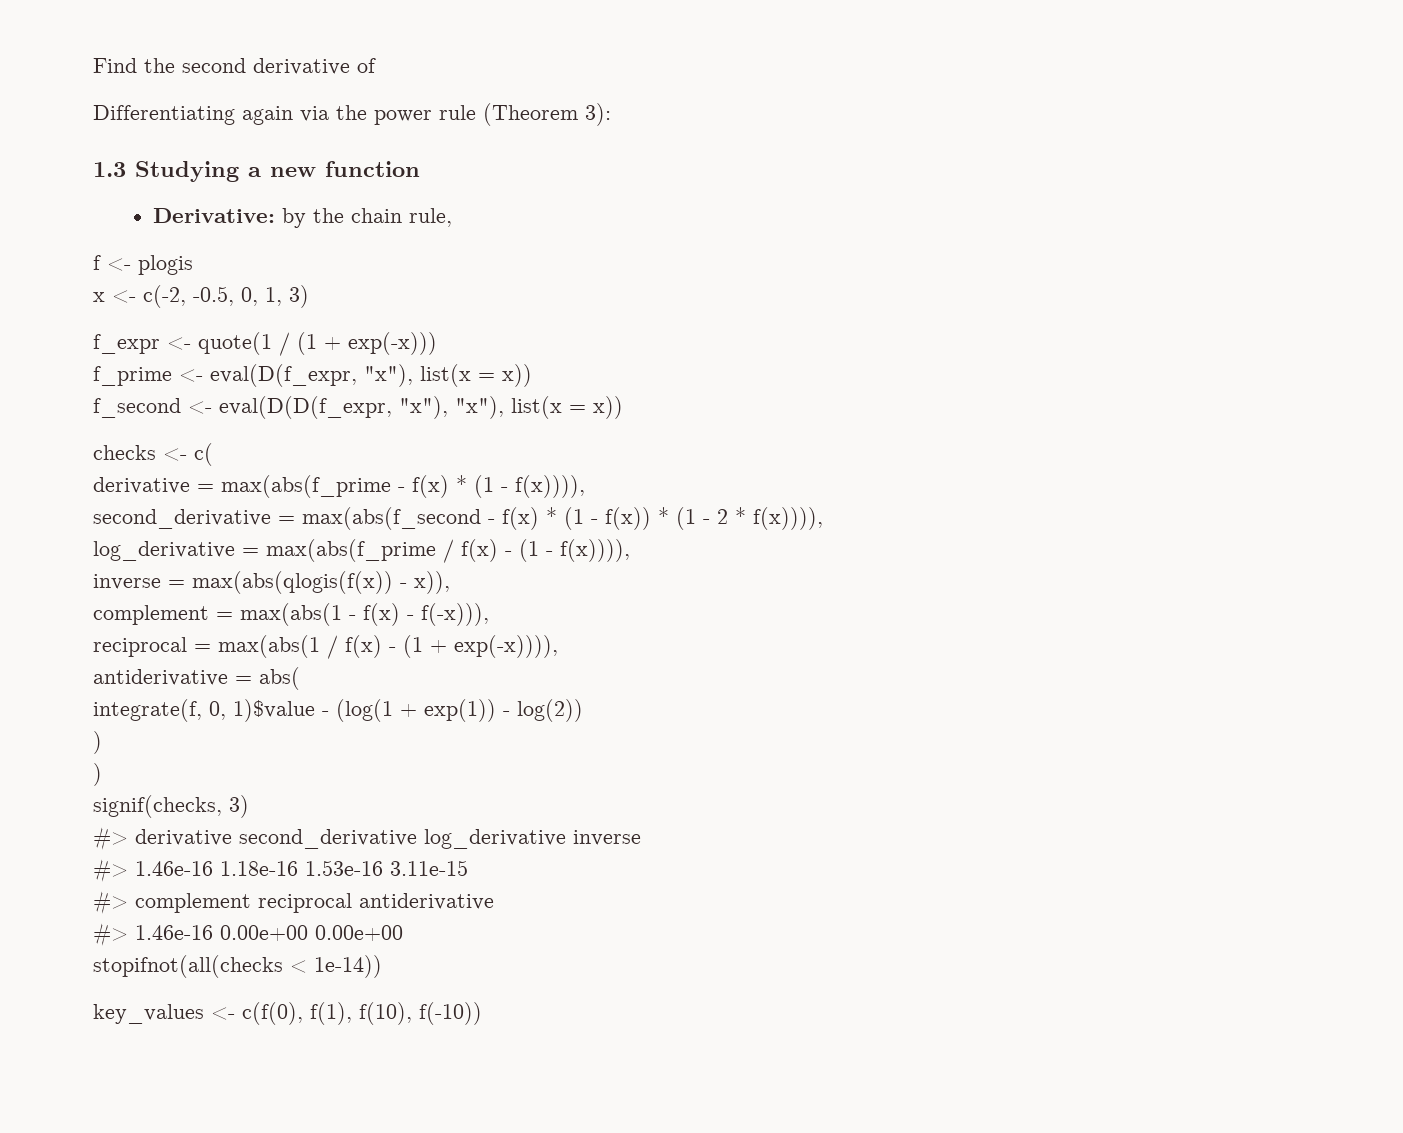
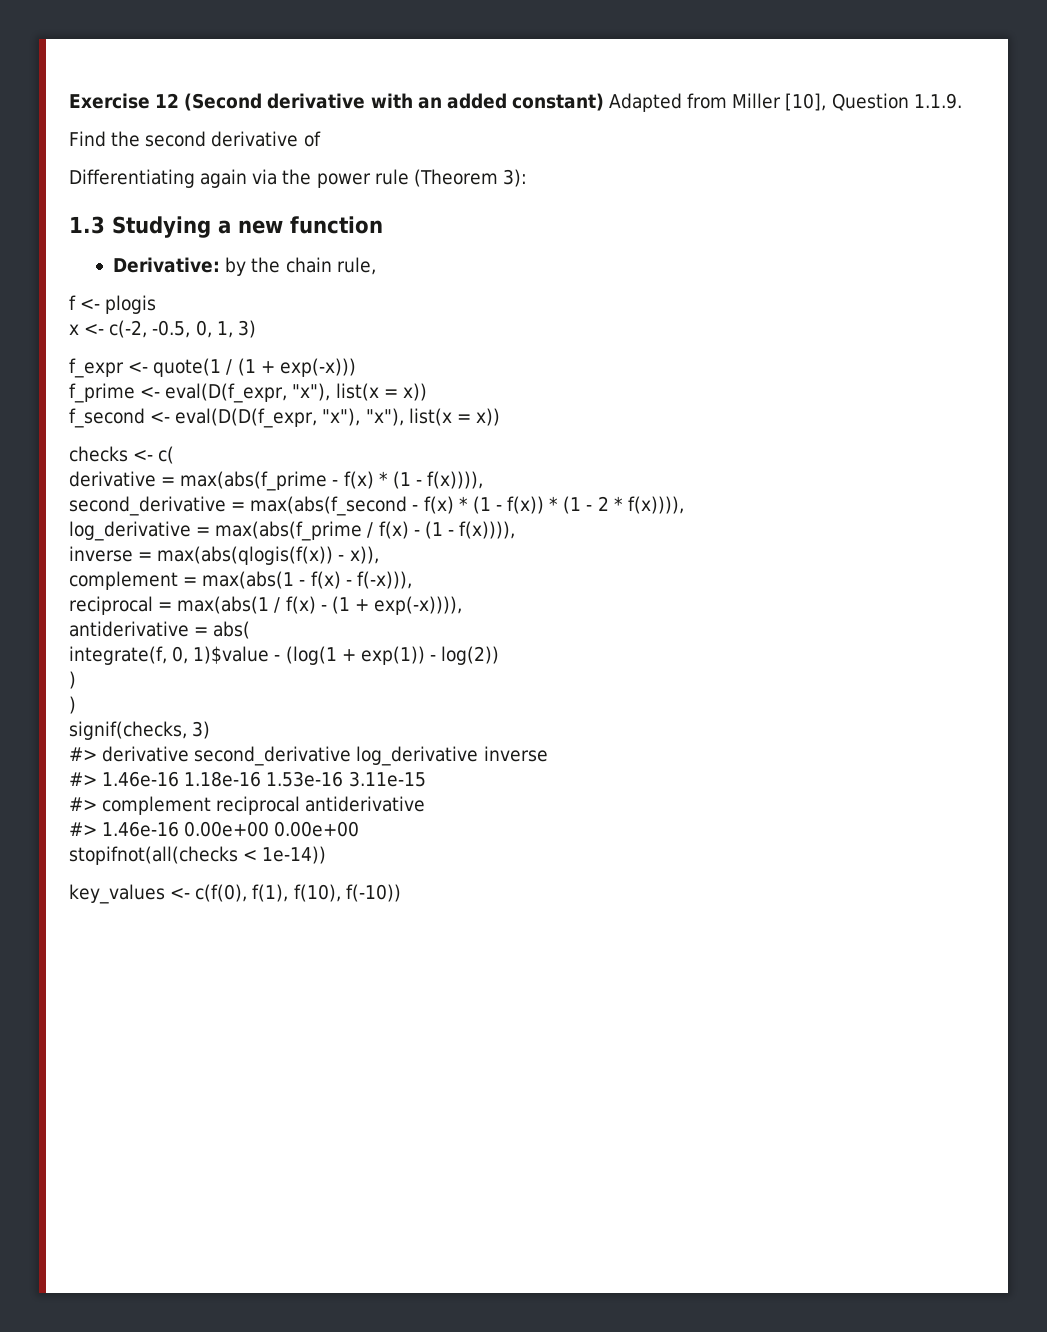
(93, 65) none -> [69,93,962,112] Exercise 12 (Second derivative with an added constant) Adapted from Miller [10], Question 1.1.9. //

